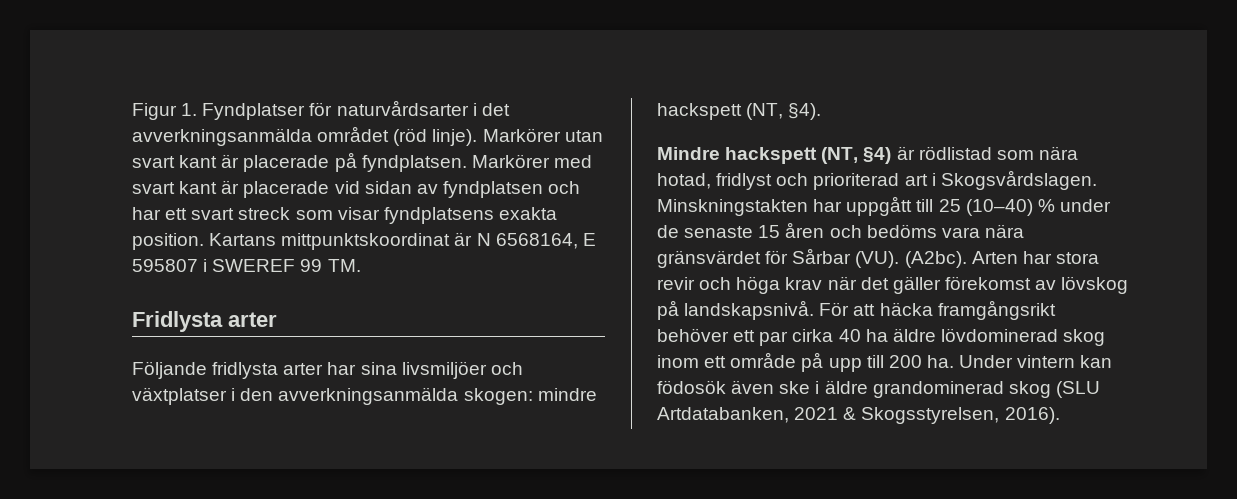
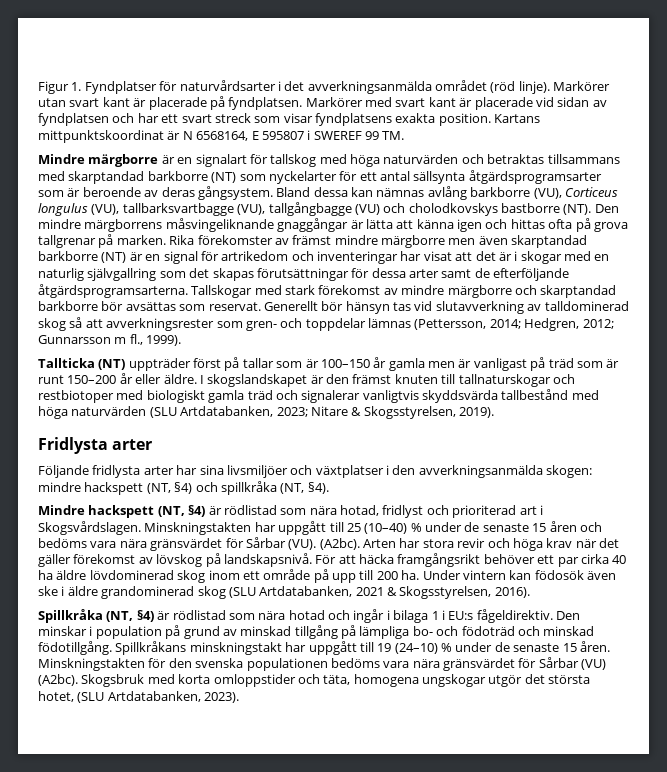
(361, 265) none -> [38,154,620,167] [38,170,602,184] [38,186,618,200] [38,202,619,216] [38,218,628,232] [38,234,588,248] [38,251,610,264] [38,268,570,281] [38,284,617,298] [38,301,629,314] [38,317,614,331] [38,334,182,346] [38,357,620,371] [38,373,575,387] [38,389,599,403] [38,406,494,419] // Mindre märgborre är en signalart för tallskog med höga naturvärden och betraktas tillsammans med skarptandad barkborre (NT) som nyckelarter för ett antal sällsynta åtgärdsprogramsarter som är beroende av deras gångsystem. Bland dessa kan nämnas avlång barkborre (VU), Corticeus longulus (VU), tallbarksvartbagge (VU), tallgångbagge (VU) och cholodkovskys bastborre (NT). Den mindre märgborrens måsvingeliknande gnaggångar är lätta att känna igen och hittas ofta på grova tallgrenar på marken. Rika förekomster av främst mindre märgborre men även skarptandad barkborre (NT) är en signal för artrikedom och inventeringar har visat att det är i skogar med en naturlig självgallring som det skapas förutsättningar för dessa arter samt de efterföljande åtgärdsprogramsarterna. Tallskogar med stark förekomst av mindre märgborre och skarptandad barkborre bör avsättas som reservat. Generellt bör hänsyn tas vid slutavverkning av talldominerad skog så att avverkningsrester som gren- och toppdelar lämnas (Pettersson, 2014; Hedgren, 2012; Gunnarsson m fl., 1999). // Tallticka (NT) uppträder först på tallar som är 100–150 år gamla men är vanligast på träd som är runt 150–200 år eller äldre. I skogslandskapet är den främst knuten till tallnaturskogar och restbiotoper med biologiskt gamla träd och signalerar vanligtvis skyddsvärda tallbestånd med höga naturvärden (SLU Artdatabanken, 2023; Nitare & Skogsstyrelsen, 2019).
(784, 111) none -> [174,481,305,495] §4) och spillkråka (NT,
(1060, 415) none -> [38,609,580,623] [38,625,595,639] [38,641,610,655] [38,657,607,671] [38,674,591,687] [38,691,240,703] // Spillkråka (NT, §4) är rödlistad som nära hotad och ingår i bilaga 1 i EU:s fågeldirektiv. Den minskar i population på grund av minskad tillgång på lämpliga bo- och födoträd och minskad födotillgång. Spillkråkans minskningstakt har uppgått till 19 (24–10) % under de senaste 15 åren. Minskningstakten för den svenska populationen bedöms vara nära gränsvärdet för Sårbar (VU) (A2bc). Skogsbruk med korta omloppstider och täta, homogena ungskogar utgör det största hotet, (SLU Artdatabanken, 2023).

